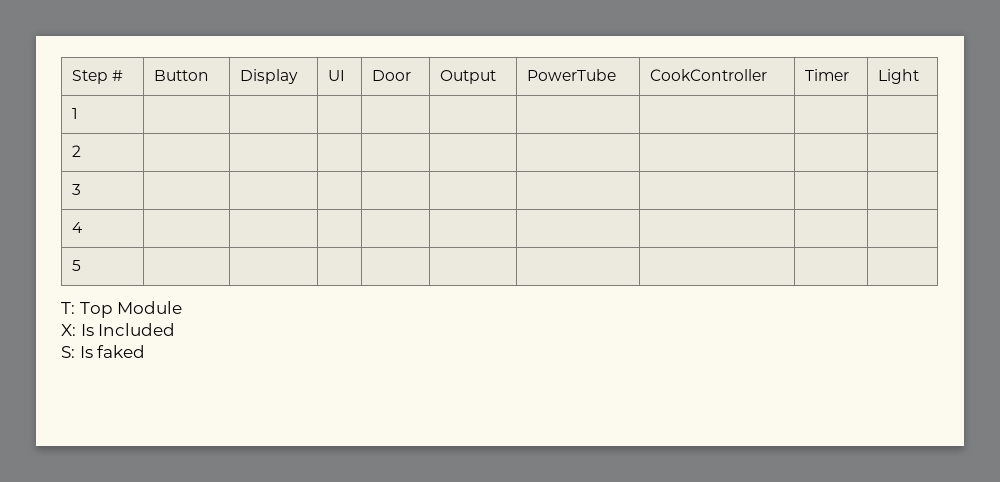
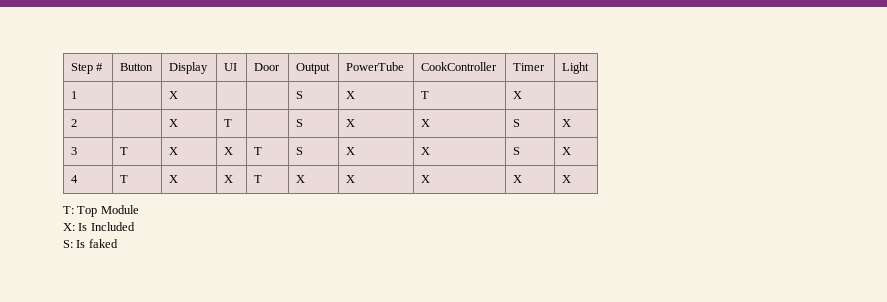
[71,145,81,157] [71,184,81,195] [71,222,83,233] [71,260,81,271] | | | | | | | // 2 | | | | | | | | | // 3 | | | | | | | | | // 4 | | | | | | | | | // 5 | | | | | | | | | -> [169,91,179,99] [296,91,304,99] [346,91,356,99] [421,91,430,99] [513,91,523,99] [71,119,78,127] [169,119,179,127] [224,119,233,127] [296,119,304,127] [346,119,356,127] [421,119,431,127] [513,119,521,127] [562,119,572,127] [71,147,78,155] [120,147,129,155] [169,147,179,155] [224,147,234,155] [254,147,263,155] [296,147,304,155] [346,147,356,155] [421,147,431,155] [513,147,521,155] [562,147,572,155] [71,175,79,183] [120,175,129,183] [169,175,179,183] [224,175,234,183] [254,175,263,183] [296,175,306,183] [346,175,356,183] [421,175,431,183] [513,175,523,183] [562,175,572,183] X | | | S | X | T | X | // 2 | | X | T | | S | X | X | S | X // 3 | T | X | X | T | S | X | X | S | X // 4 | T | X | X | T | X | X | X | X | X

